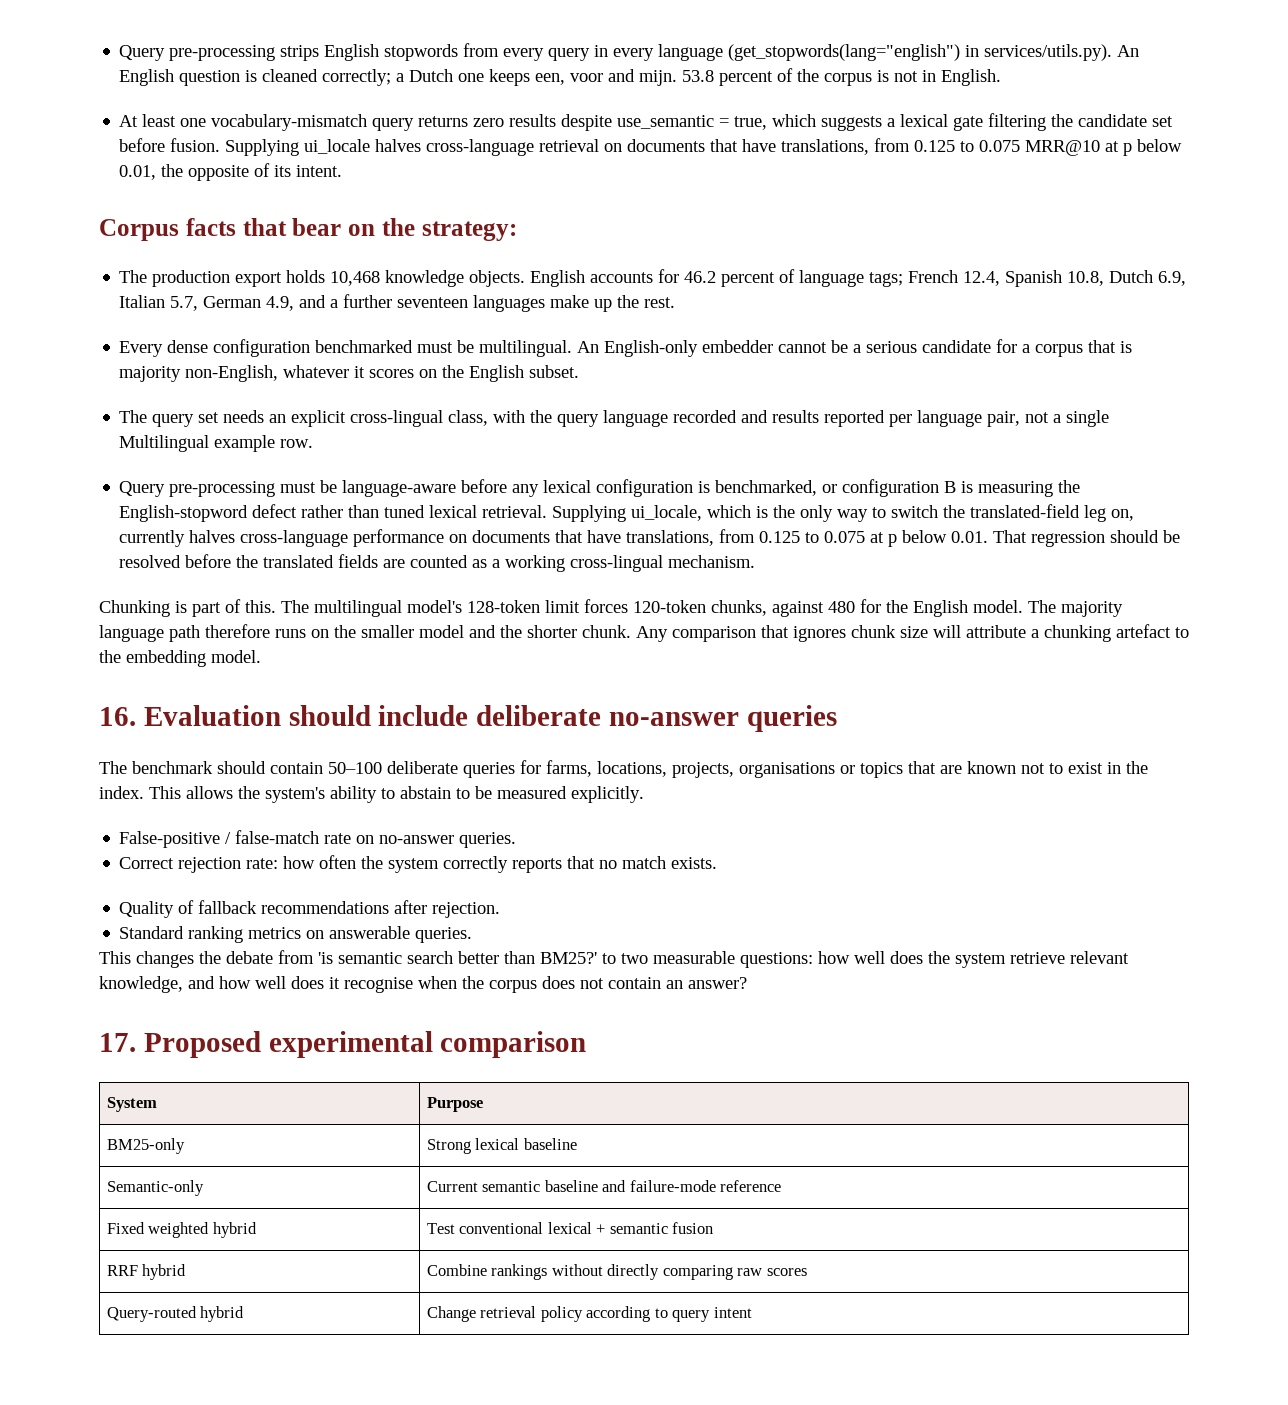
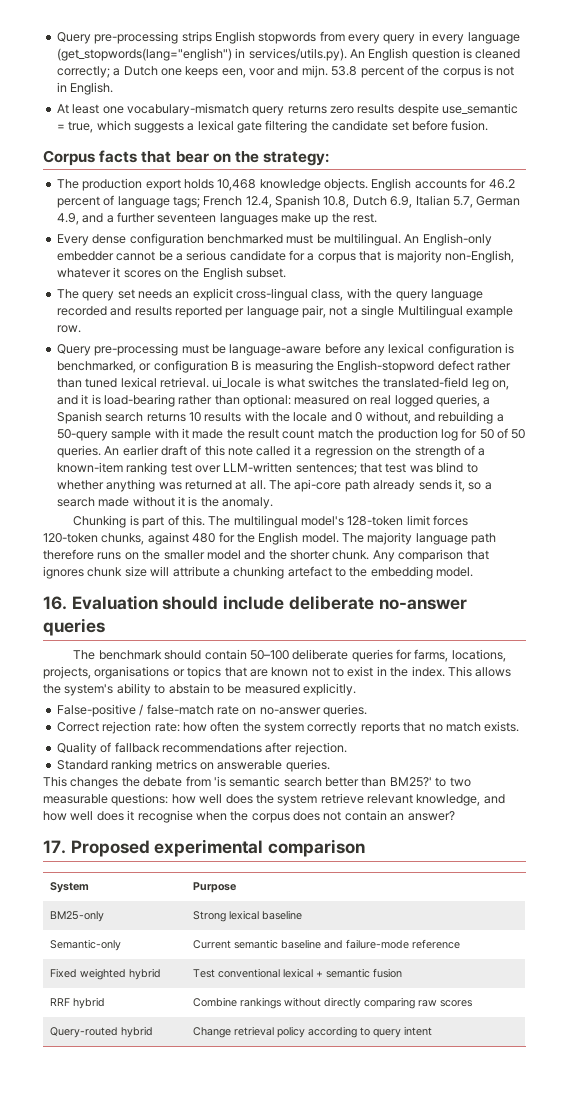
[225,138,1183,156] [119,163,343,181] Supplying ui_locale halves cross-language retrieval on documents that have translations, from 0.125 to 0.075 MRR@10 at p below 0.01, the opposite of its intent. -> (489, 125) none
[552,504,1135,522] [119,529,1181,547] [119,554,756,572] Supplying ui_locale, which is the only way to switch the translated-field leg on, currently halves cross-language performance on documents that have translations, from 0.125 to 0.075 at p below 0.01. That regression should be resolved before the translated fields are counted as a working cross-lingual mechanism. -> [212,377,509,390] [56,394,491,407] [56,411,504,424] [56,428,526,441] [56,445,486,458] [56,462,478,475] [56,479,492,492] [56,496,273,509] ui_locale is what switches the translated-field leg on, and it is load-bearing rather than optional: measured on real logged queries, a Spanish search returns 10 results with the locale and 0 without, and rebuilding a 50-query sample with it made the result count match the production log for 50 of 50 queries. An earlier draft of this note called it a regression on the strength of a known-item ranking test over LLM-written sentences; that test was blind to whether anything was returned at all. The api-core path already sends it, so a search made without it is the anomaly.

